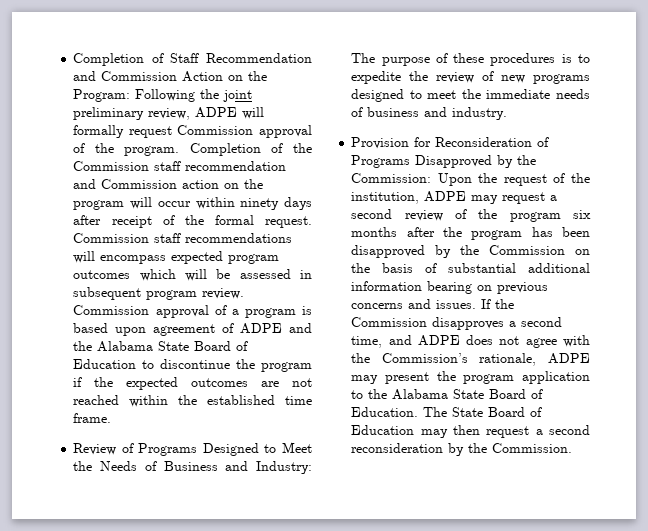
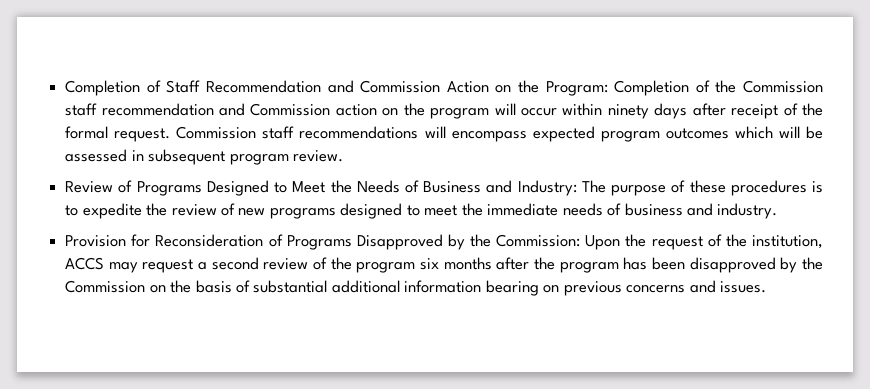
[135,89,253,102] [73,107,265,120] [73,125,312,138] [73,143,180,156] Following the joint preliminary review, ADPE will formally request Commission approval of the program. -> (608, 88) none
[73,305,312,318] [73,323,312,336] [73,341,249,352] [73,359,312,372] [73,377,312,390] [73,395,312,407] [73,413,112,423] Commission approval of a program is based upon agreement of ADPE and the Alabama State Board of Education to discontinue the program if the expected outcomes are not reached within the established time frame. -> (343, 156) none
[424,191,467,202] ADPE -> [65,257,105,270] ACCS
[481,299,515,309] [351,317,563,330] [351,335,590,348] [351,353,590,366] [351,371,590,384] [351,389,544,400] [351,407,543,417] [351,425,590,438] [351,443,573,456] If the Commission disapproves a second time, and ADPE does not agree with the Commission’s rationale, ADPE may present the program application to the Alabama State Board of Education. The State Board of Education may then request a second reconsideration by the Commission. -> (767, 287) none

